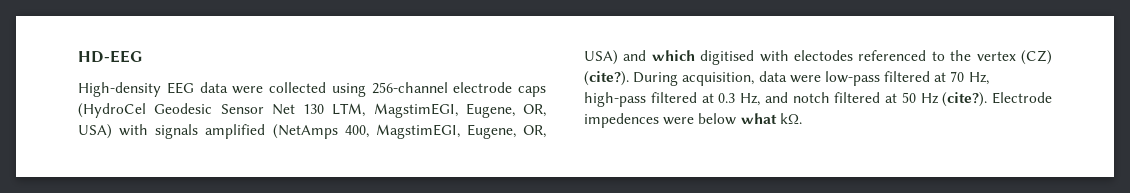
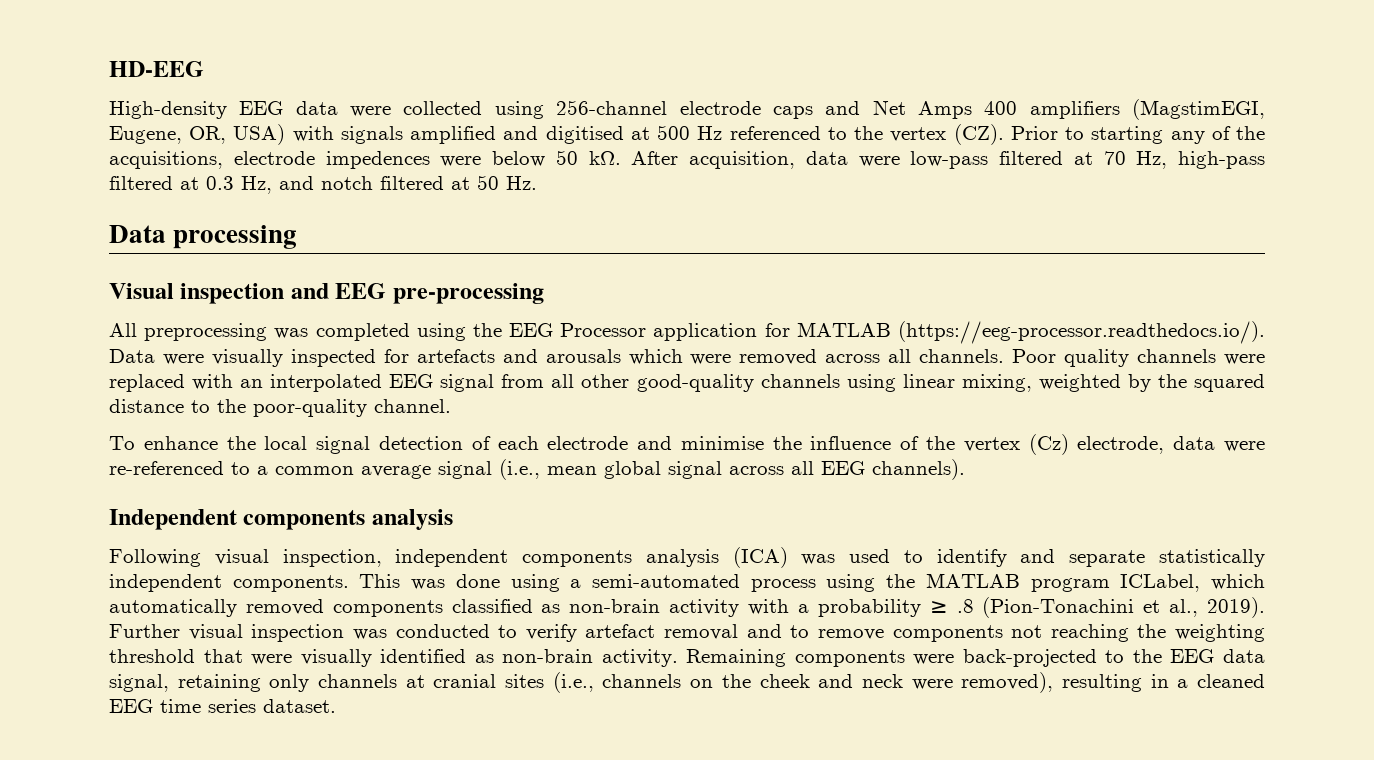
[78,103,458,118] (HydroCel Geodesic Sensor Net 130 LTM, MagstimEGI, -> [825,99,1266,120] and Net Amps 400 amplifiers (MagstimEGI,
[272,124,546,139] [584,50,1052,65] [584,71,679,86] (NetAmps 400, MagstimEGI, Eugene, OR, USA) and which digitised with electodes referenced to the vertex (CZ) (cite?). During -> [503,124,1265,145] [109,150,679,169] and digitised at 500 Hz referenced to the vertex (CZ). Prior to starting any of the acquisitions, electrode impedences were below 50 kΩ. After
[920,92,1052,107] [584,113,802,128] Hz (cite?). Electrode impedences were below what kΩ. -> [506,176,537,190] [109,225,298,249] [109,283,544,304] [109,321,1265,344] [109,349,1266,367] [109,374,1265,392] [109,399,451,417] [109,434,1265,455] [109,459,965,480] [109,509,453,530] [109,547,1265,568] [109,573,1265,592] [109,597,1265,618] [109,624,1265,642] [109,649,1265,667] [109,672,1266,693] [109,699,336,713] Hz. // Data processing // Visual inspection and EEG pre-processing // All preprocessing was completed using the EEG Processor application for MATLAB (https://eeg-processor.readthedocs.io/). Data were visually inspected for artefacts and arousals which were removed across all channels. Poor quality channels were replaced with an interpolated EEG signal from all other good-quality channels using linear mixing, weighted by the squared distance to the poor-quality channel. // To enhance the local signal detection of each electrode and minimise the influence of the vertex (Cz) electrode, data were re-referenced to a common average signal (i.e., mean global signal across all EEG channels). // Independent components analysis // Following visual inspection, independent components analysis (ICA) was used to identify and separate statistically independent components. This was done using a semi-automated process using the MATLAB program ICLabel, which automatically removed components classified as non-brain activity with a probability ≥ .8 (Pion-Tonachini et al., 2019). Further visual inspection was conducted to verify artefact removal and to remove components not reaching the weighting threshold that were visually identified as non-brain activity. Remaining components were back-projected to the EEG data signal, retaining only channels at cranial sites (i.e., channels on the cheek and neck were removed), resulting in a cleaned EEG time series dataset.

